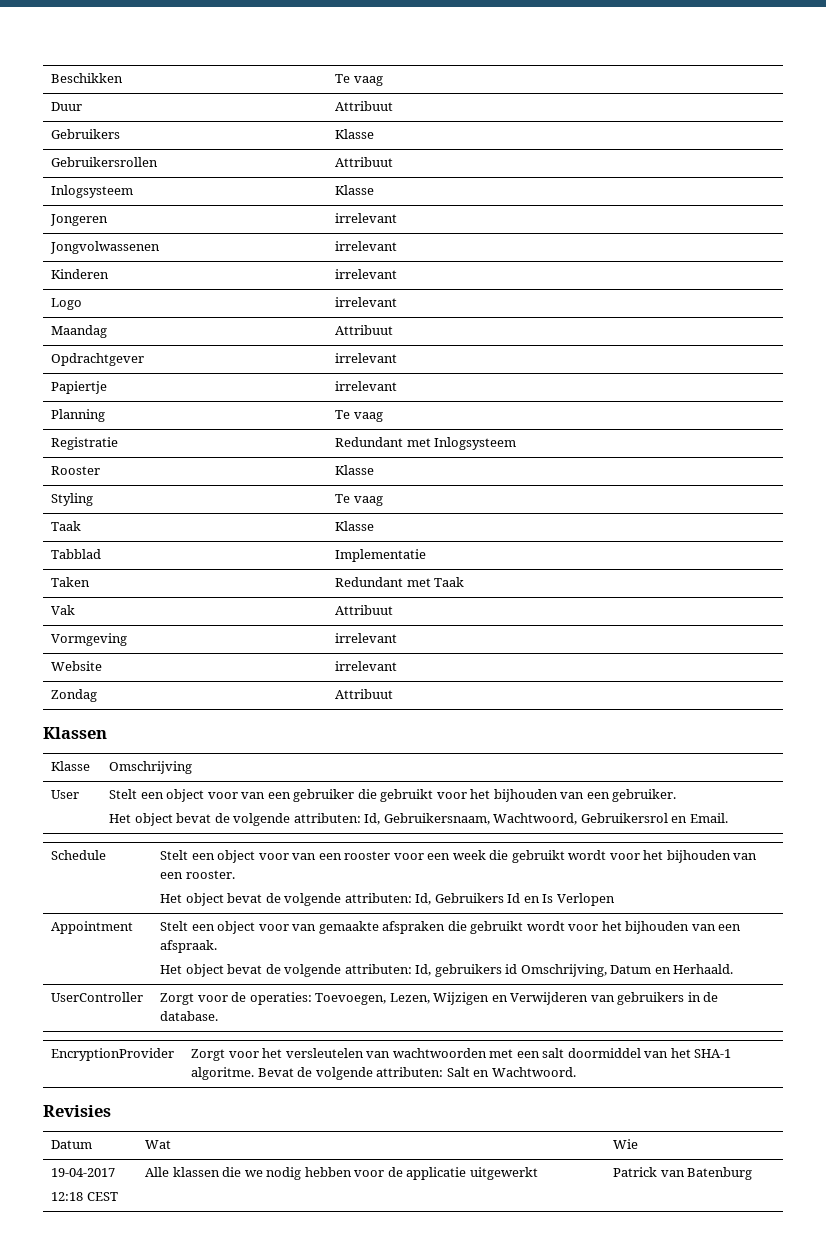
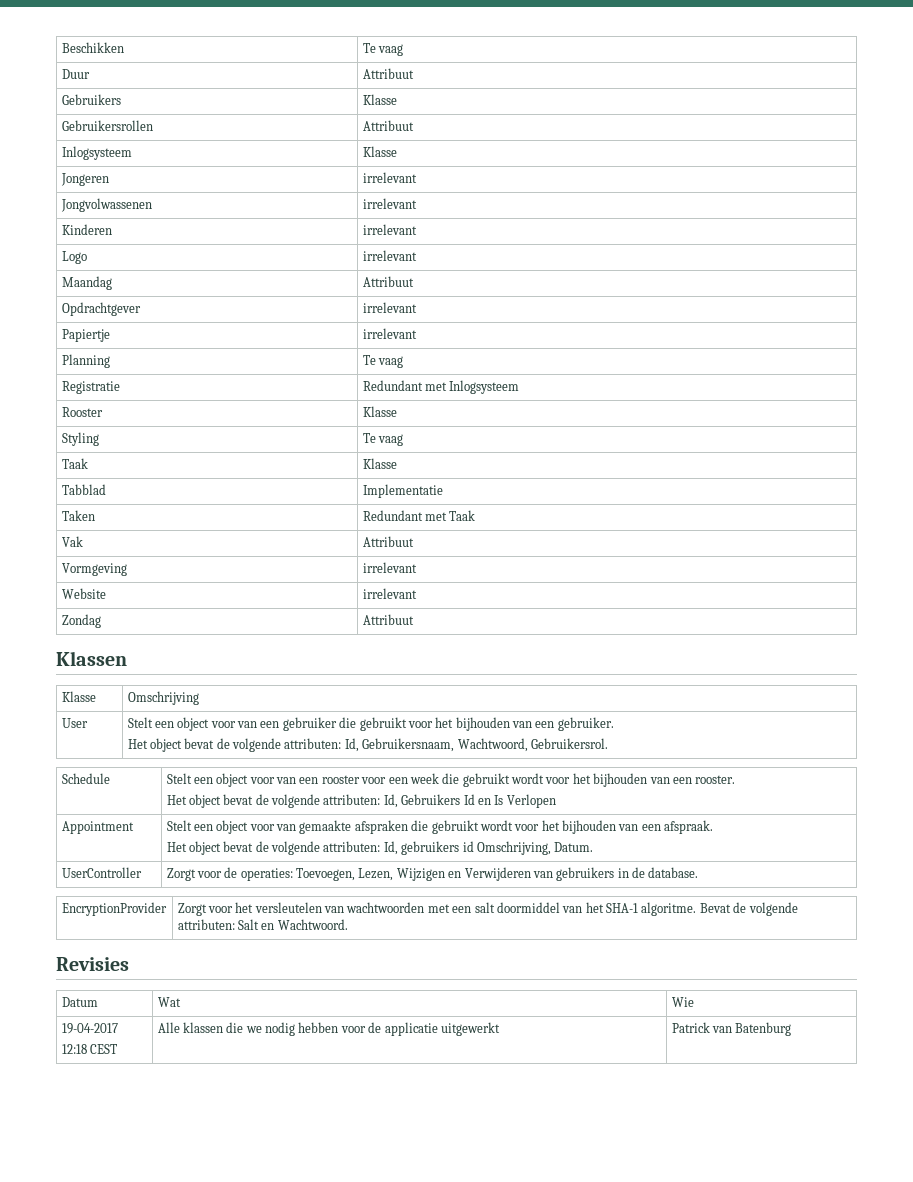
[580,813,728,823] Gebruikersrol en Email. -> [530,738,608,749] Gebruikersrol.
[610,964,734,974] Datum en Herhaald. -> [554,842,594,852] Datum.

